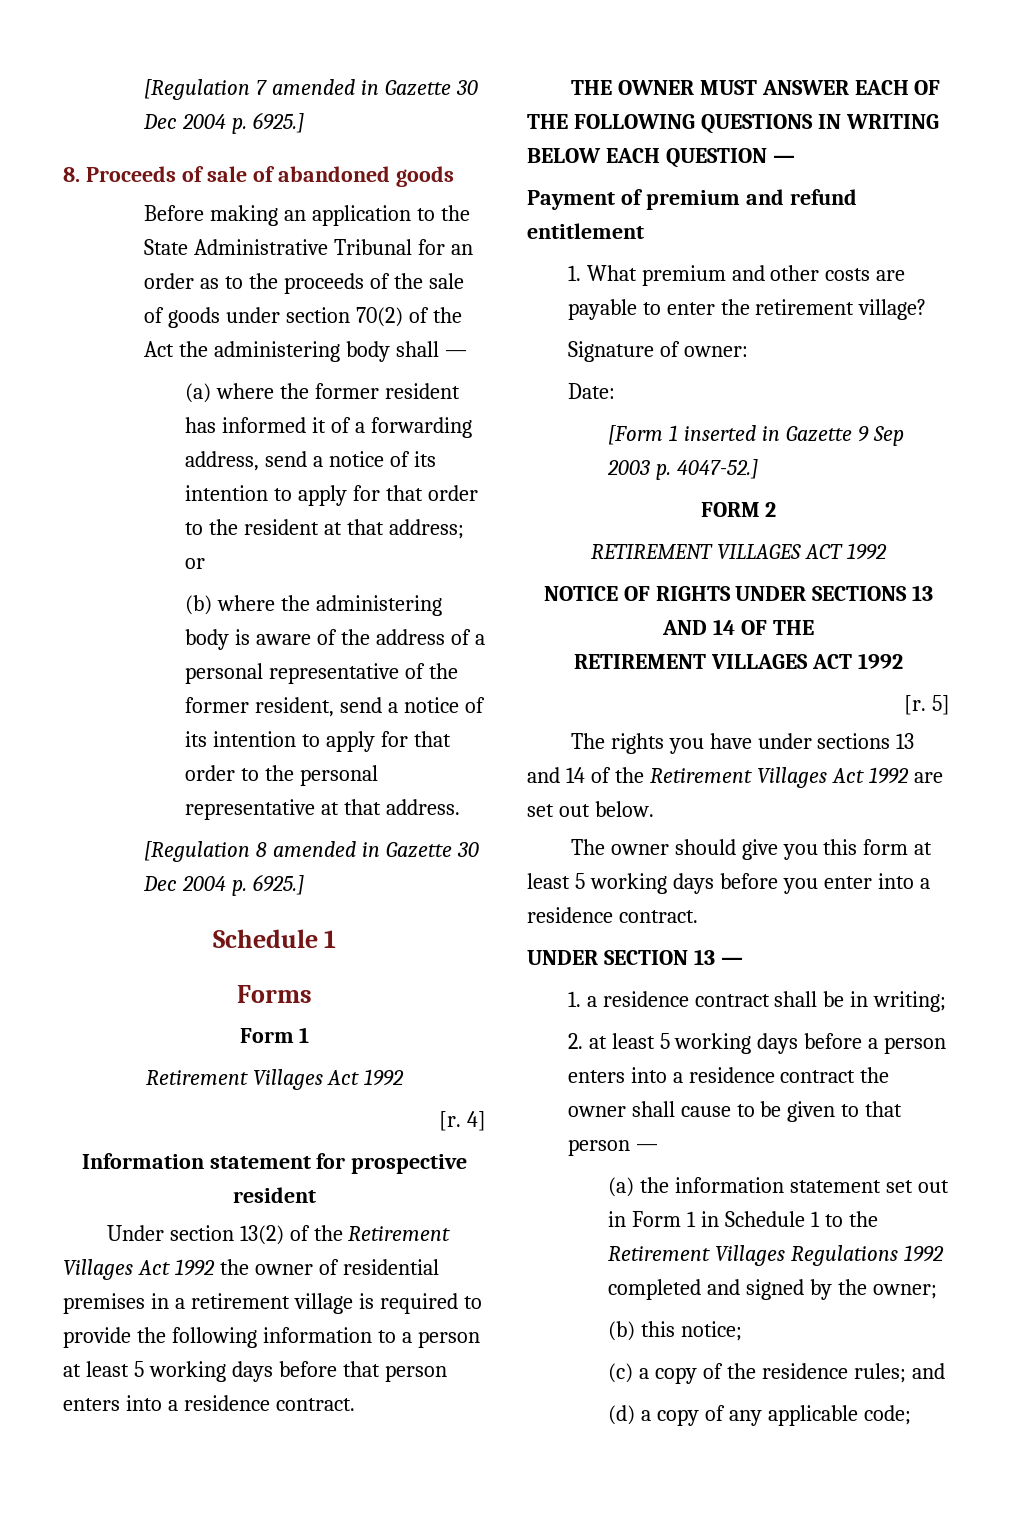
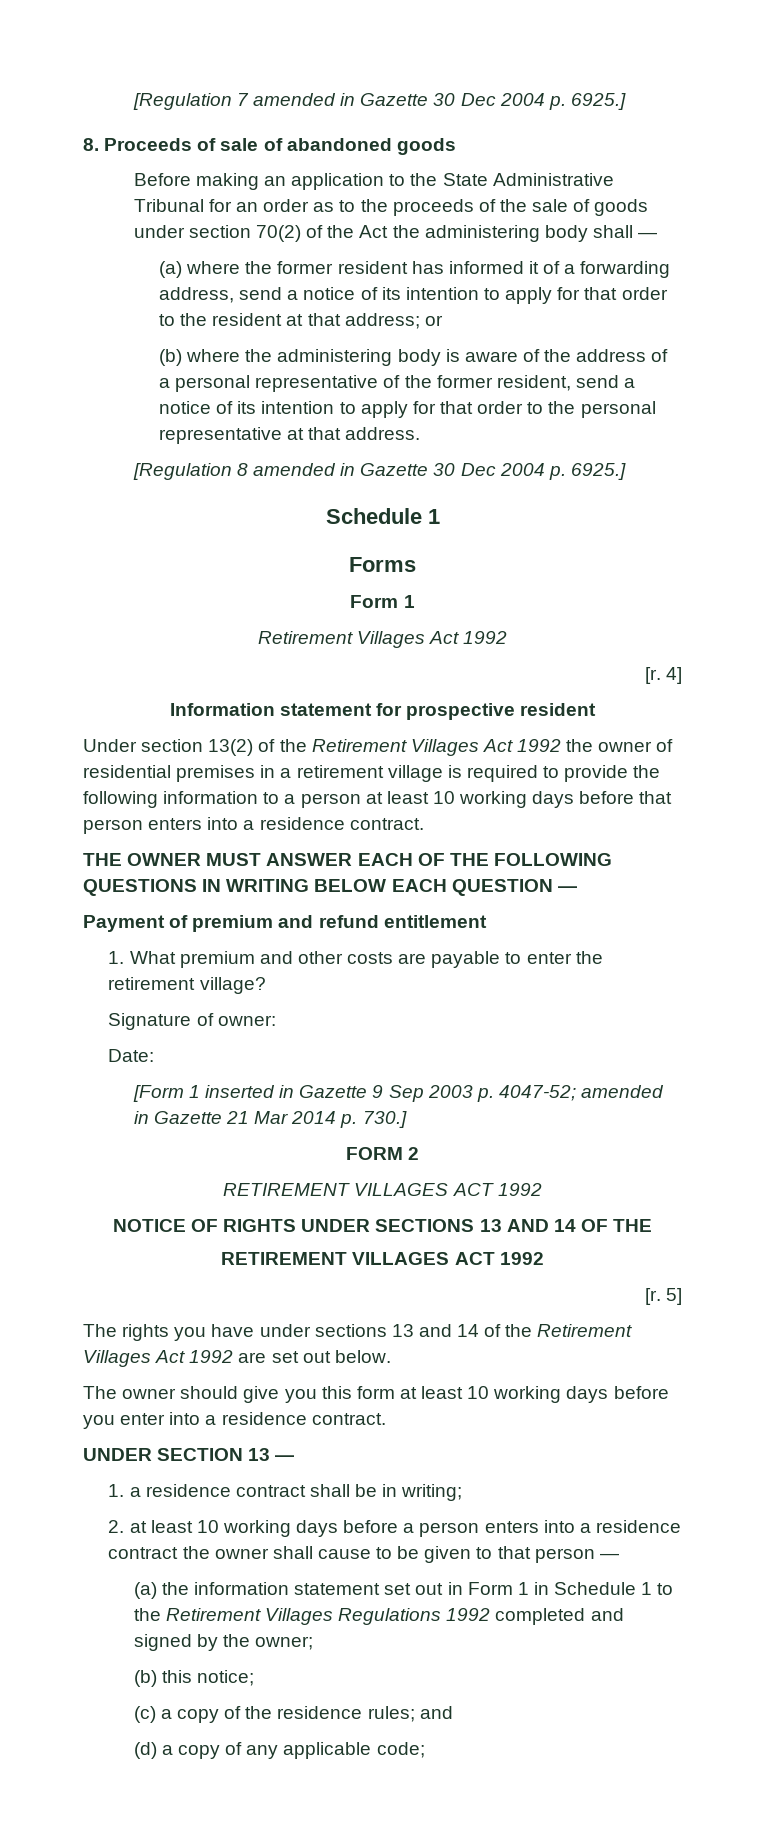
[133,1361,144,1377] 5 -> [432,791,455,804] 10
[677,459,759,479] 4047-52.] -> [498,1085,665,1101] [133,1111,407,1128] 4047-52; amended in Gazette 21 Mar 2014 p. 730.]
[574,873,585,889] 5 -> [467,1386,490,1399] 10
[659,1033,670,1049] 5 -> [196,1520,219,1533] 10

